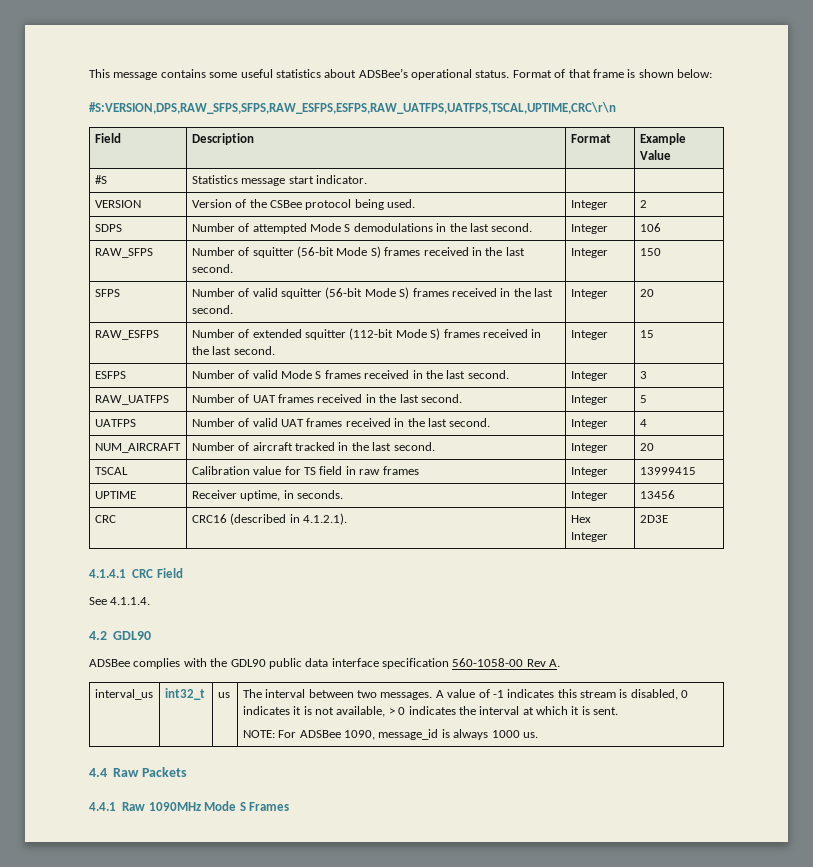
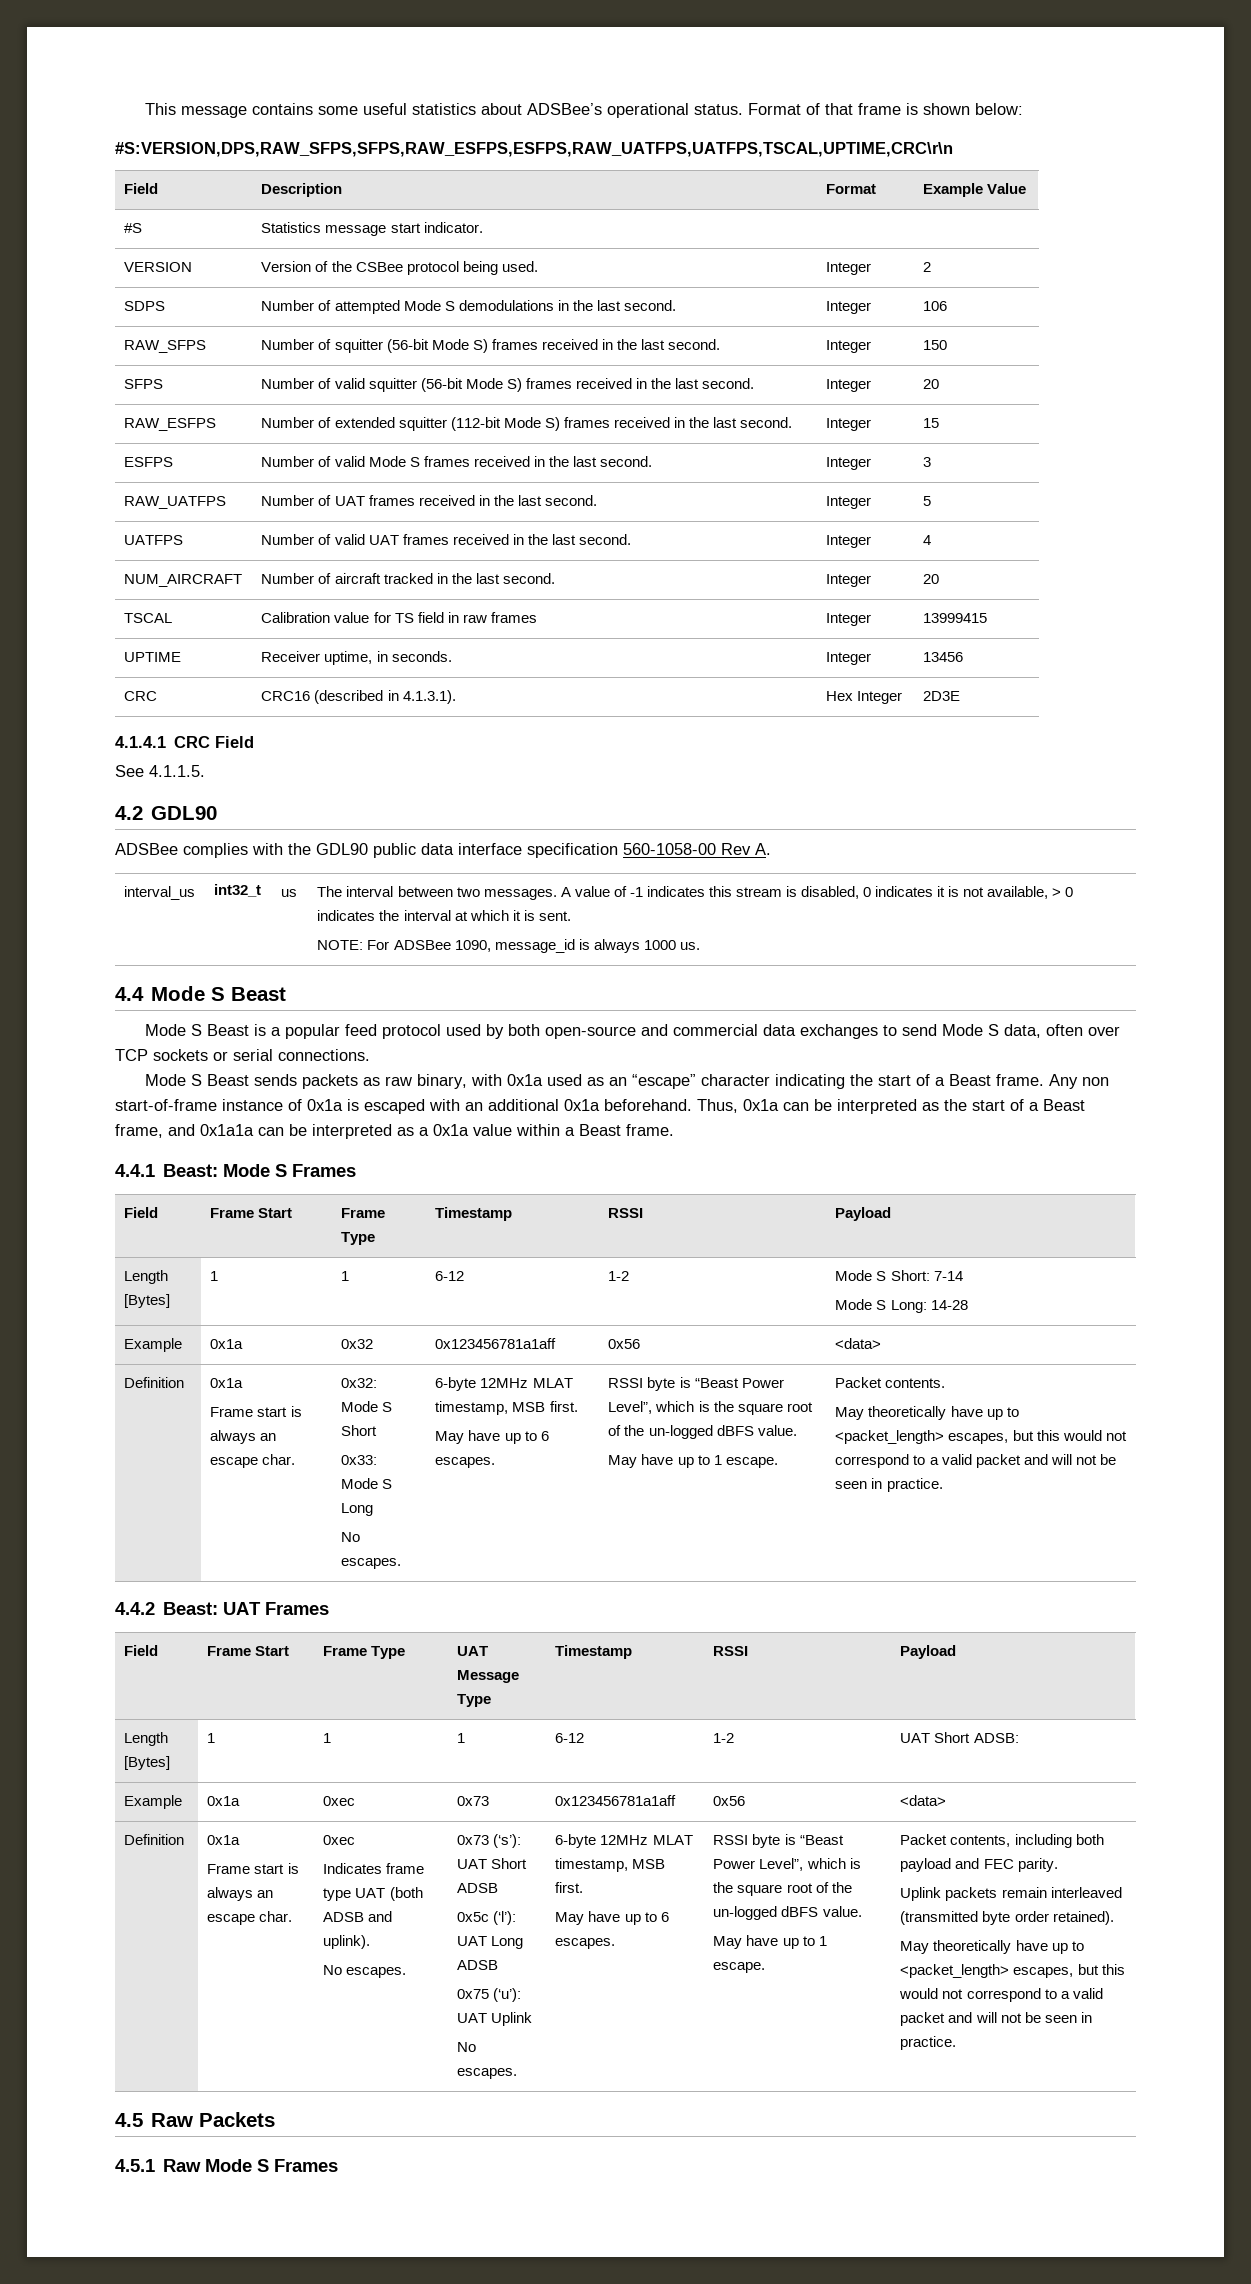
[303,513,348,525] 4.1.2.1). -> [402,690,456,704] 4.1.3.1).
[110,597,151,605] 4.1.1.4. -> [149,765,205,777] 4.1.1.5.
(107, 772) none -> [151,986,287,1001] [144,1024,1120,1039] [115,1049,370,1061] [144,1074,1109,1089] [115,1099,1085,1114] [115,1124,674,1139] [115,1164,357,1177] [124,1207,159,1218] [210,1208,293,1218] [341,1208,386,1218] [341,1232,376,1245] [435,1207,513,1221] [608,1208,644,1218] [835,1207,892,1221] [124,1270,169,1284] [124,1294,171,1308] [210,1271,219,1281] [341,1271,350,1281] [435,1271,465,1281] [608,1271,630,1281] [835,1270,963,1281] [835,1299,968,1313] [124,1338,183,1352] [210,1339,244,1349] [341,1339,374,1349] [435,1338,557,1349] [608,1339,641,1349] [835,1338,882,1349] [124,1377,185,1388] [210,1378,244,1388] [210,1406,302,1417] [210,1430,277,1444] [210,1454,296,1468] [341,1378,378,1388] [341,1401,393,1412] [341,1425,378,1436] [341,1455,378,1465] [341,1478,393,1489] [341,1503,374,1516] [341,1532,361,1542] [341,1558,402,1569] [435,1377,573,1391] [435,1401,578,1415] [435,1430,549,1444] [435,1457,496,1468] [608,1377,784,1391] [608,1401,813,1415] [608,1425,797,1439] [608,1454,778,1468] [835,1377,946,1388] [835,1406,1019,1420] [835,1430,1127,1444] [835,1454,1116,1468] [835,1478,943,1492] [115,1602,330,1615] [124,1645,159,1656] [207,1646,290,1656] [323,1646,406,1659] [457,1646,489,1656] [457,1670,520,1683] [457,1694,492,1707] [555,1645,633,1659] [713,1646,749,1656] [900,1645,957,1659] [124,1732,169,1746] [124,1756,171,1770] [207,1733,216,1743] [323,1733,332,1743] [457,1733,466,1743] [555,1733,585,1743] [713,1733,735,1743] [900,1732,1019,1743] [124,1795,183,1809] [207,1796,241,1806] [323,1796,356,1806] [457,1796,490,1806] [555,1795,677,1806] [713,1796,746,1806] [900,1795,947,1806] [124,1834,185,1845] [207,1835,241,1845] [207,1863,299,1874] [207,1887,274,1901] [207,1911,293,1925] [323,1835,356,1845] [323,1863,425,1874] [323,1887,423,1901] [323,1911,393,1922] [323,1935,371,1949] [323,1965,407,1978] [457,1834,522,1848] [457,1858,528,1869] [457,1883,499,1893] [457,1911,517,1925] [457,1936,524,1949] [457,1960,499,1970] [457,1988,522,2002] [457,2012,533,2026] [457,2042,477,2052] [457,2068,518,2079] [555,1834,693,1848] [555,1858,666,1872] [555,1882,584,1893] [555,1911,669,1925] [555,1938,616,1949] [713,1834,844,1848] [713,1858,861,1871] [713,1882,852,1896] [713,1906,862,1920] [713,1935,827,1949] [713,1962,766,1973] [900,1834,1104,1848] [900,1858,1058,1872] [900,1887,1122,1901] [900,1911,1114,1925] [900,1940,1084,1954] [900,1964,1125,1978] [899,1988,1103,2002] [900,2012,1092,2026] [900,2036,957,2050] [115,2113,143,2127] Mode S Beast // Mode S Beast is a popular feed protocol used by both open-source and commercial data exchanges to send Mode S data, often over TCP sockets or serial connections. // Mode S Beast sends packets as raw binary, with 0x1a used as an “escape” character indicating the start of a Beast frame. Any non start-of-frame instance of 0x1a is escaped with an additional 0x1a beforehand. Thus, 0x1a can be interpreted as the start of a Beast frame, and 0x1a1a can be interpreted as a 0x1a value within a Beast frame. // 4.4.1 Beast: Mode S Frames // Field | Frame Start | Frame Type | Timestamp | RSSI | Payload // Length [Bytes] | 1 | 1 | 6-12 | 1-2 | Mode S Short: 7-14 // Mode S Long: 14-28 // Example | 0x1a | 0x32 | 0x123456781a1aff | 0x56 | <data> // Definition | 0x1a // Frame start is always an escape char. | 0x32: Mode S Short // 0x33: Mode S Long // No escapes. | 6-byte 12MHz MLAT timestamp, MSB first. // May have up to 6 escapes. | RSSI byte is “Beast Power Level”, which is the square root of the un-logged dBFS value. // May have up to 1 escape. | Packet contents. // May theoretically have up to <packet_length> escapes, but this would not correspond to a valid packet and will not be seen in practice. // 4.4.2 Beast: UAT Frames // Field | Frame Start | Frame Type | UAT Message Type | Timestamp | RSSI | Payload // Length [Bytes] | 1 | 1 | 1 | 6-12 | 1-2 | UAT Short ADSB: // Example | 0x1a | 0xec | 0x73 | 0x123456781a1aff | 0x56 | <data> // Definition | 0x1a // Frame start is always an escape char. | 0xec // Indicates frame type UAT (both ADSB and uplink). // No escapes. | 0x73 (‘s’): UAT Short ADSB // 0x5c (‘l’): UAT Long ADSB // 0x75 (‘u’): UAT Uplink // No escapes. | 6-byte 12MHz MLAT timestamp, MSB first. // May have up to 6 escapes. | RSSI byte is “Beast Power Level”, which is the square root of the un-logged dBFS value. // May have up to 1 escape. | Packet contents, including both payload and FEC parity. // Uplink packets remain interleaved (transmitted byte order retained). // May theoretically have up to <packet_length> escapes, but this would not correspond to a valid packet and will not be seen in practice. // 4.5
[89,802,201,811] 4.4.1 Raw 1090MHz -> [115,2159,202,2172] 4.5.1 Raw

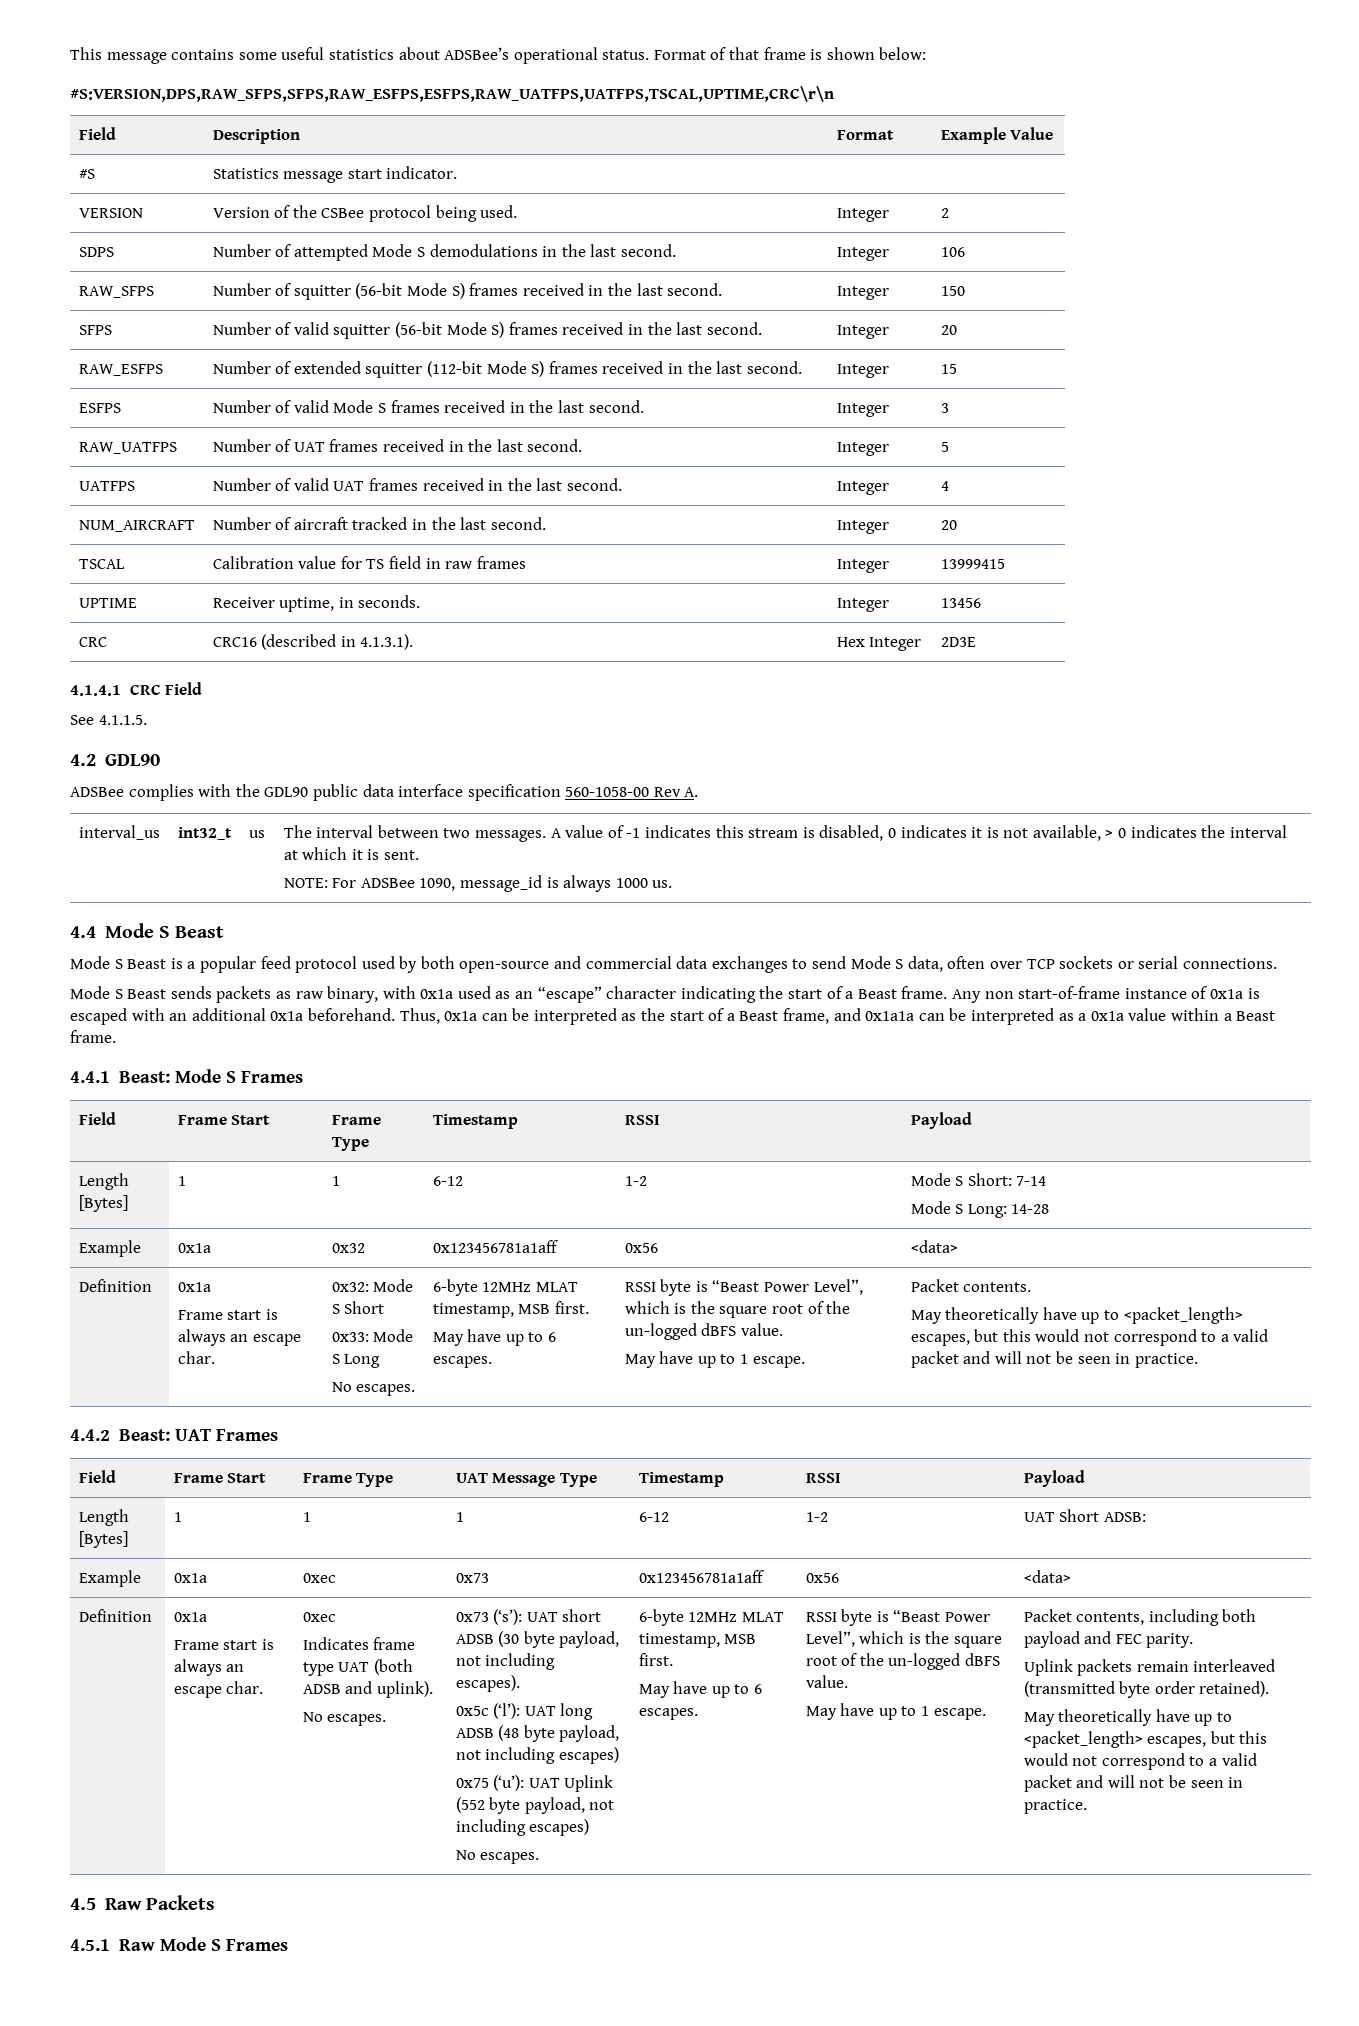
[491,1858,528,1869] [457,1883,499,1893] Short ADSB -> [562,1609,602,1622] [455,1631,620,1648] [455,1653,556,1670] [455,1675,520,1692] short ADSB (30 byte payload, not including escapes).
[491,1936,524,1949] [457,1960,499,1970] [457,1988,522,2002] [457,2012,533,2026] Long ADSB // 0x75 (‘u’): UAT Uplink -> [560,1703,594,1720] [455,1725,620,1742] [455,1747,619,1764] [455,1775,614,1792] [455,1797,615,1814] [455,1819,590,1836] long ADSB (48 byte payload, not including escapes) // 0x75 (‘u’): UAT Uplink (552 byte payload, not including escapes)

